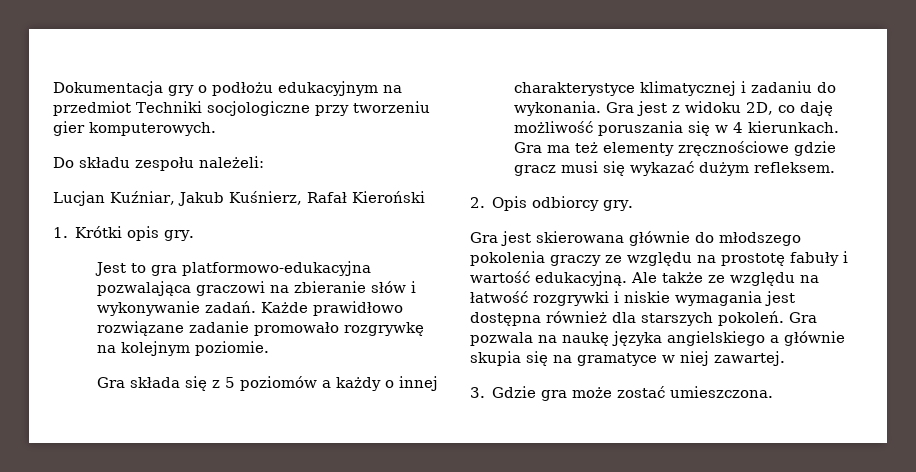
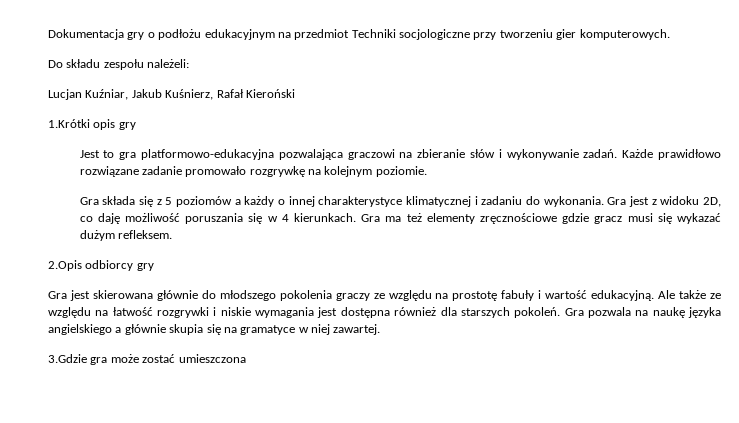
[53,226,195,241] 1. Krótki opis gry. -> [48,119,136,130] 1.Krótki opis gry
[470,196,634,211] 2. Opis odbiorcy gry. -> [48,260,154,271] 2.Opis odbiorcy gry
[470,386,537,398] 3. Gdzie -> [48,354,87,363] 3.Gdzie
[670,386,774,398] umieszczona. -> [178,354,246,363] umieszczona

